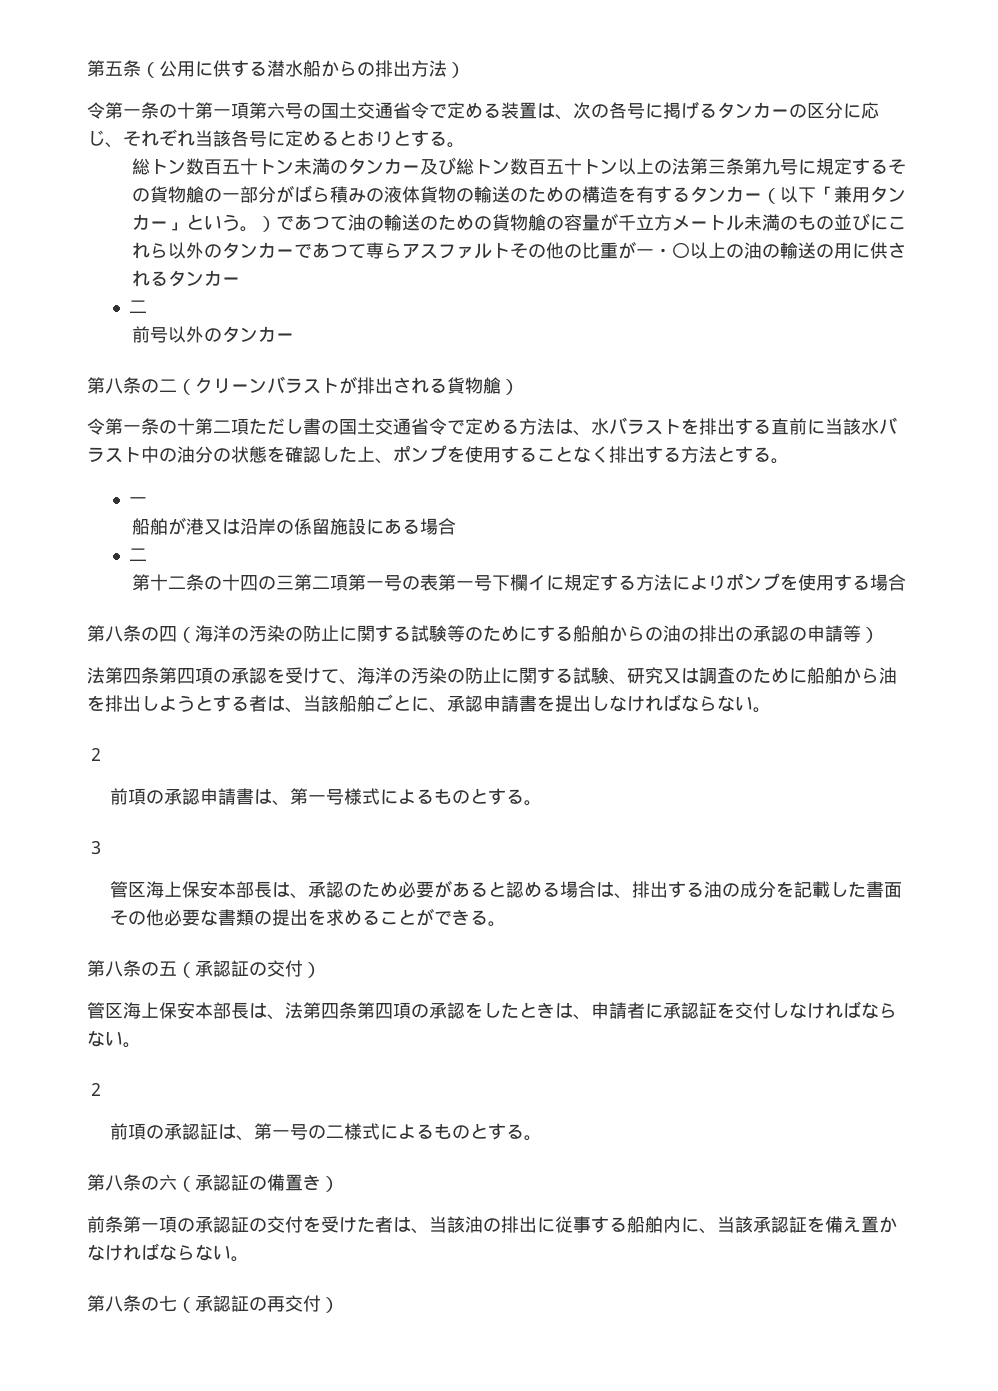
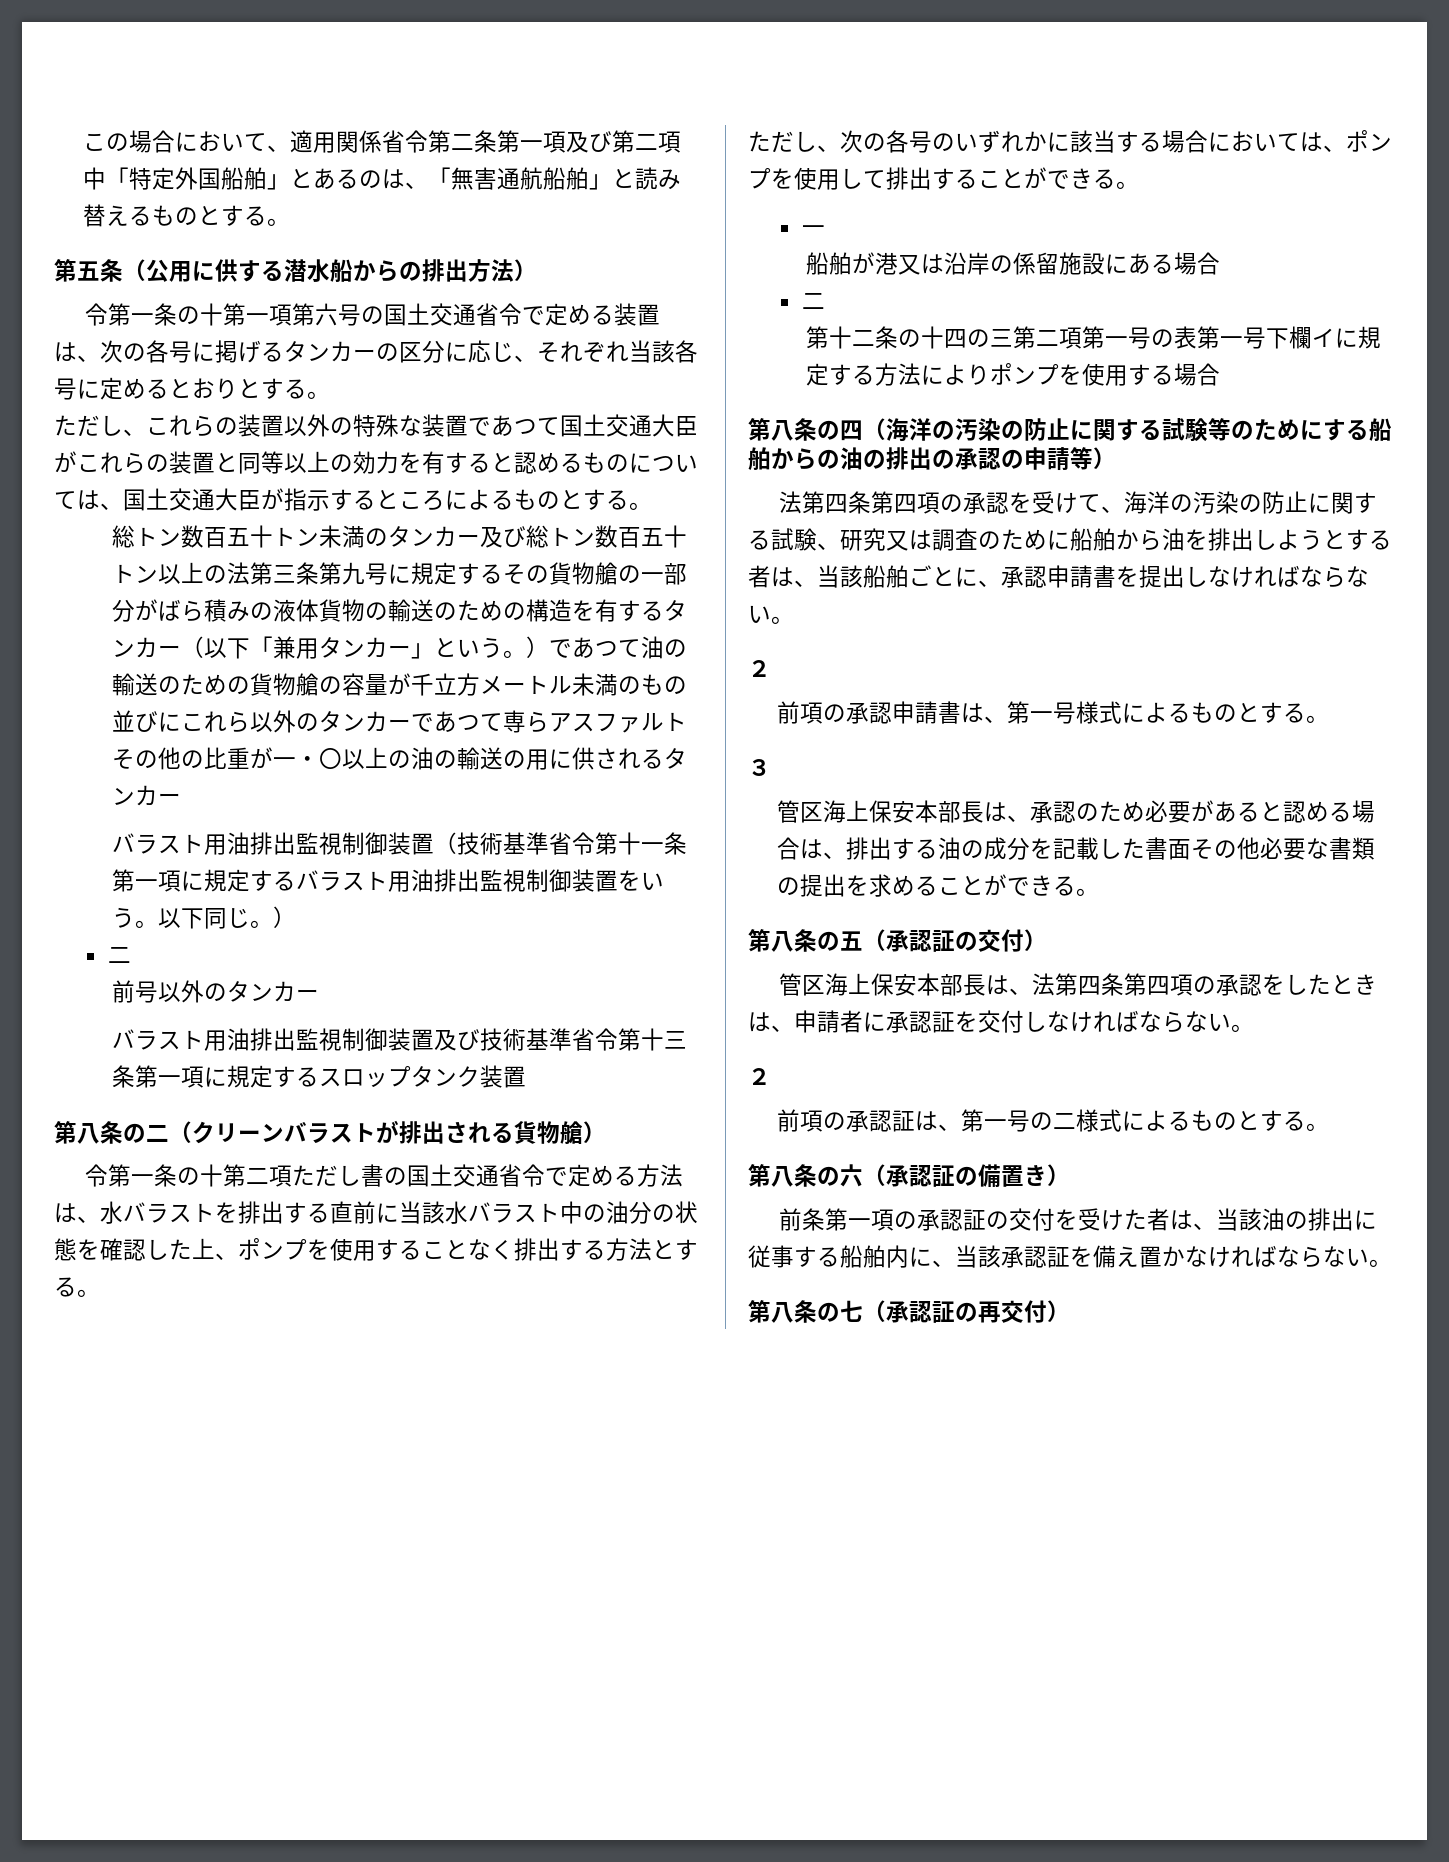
(87, 68) none -> [82,130,681,153] [82,167,681,190] [82,204,290,227] この場合において、適用関係省令第二条第一項及び第二項中「特定外国船舶」とあるのは、「無害通航船舶」と読み替えるものとする。 //
(465, 145) none -> [54,414,698,437] [54,451,698,474] [54,488,652,511] // ただし、これらの装置以外の特殊な装置であつて国土交通大臣がこれらの装置と同等以上の効力を有すると認めるものについては、国土交通大臣が指示するところによるものとする。
(241, 281) none -> [111,832,687,855] [111,869,664,892] [111,906,296,929] // バラスト用油排出監視制御装置（技術基準省令第十一条第一項に規定するバラスト用油排出監視制御装置をいう。以下同じ。）
(295, 337) none -> [111,1028,687,1051] [111,1065,526,1088] // バラスト用油排出監視制御装置及び技術基準省令第十三条第一項に規定するスロップタンク装置
(789, 461) none -> [748,130,1392,153] [748,167,1139,190] // ただし、次の各号のいずれかに該当する場合においては、ポンプを使用して排出することができる。

